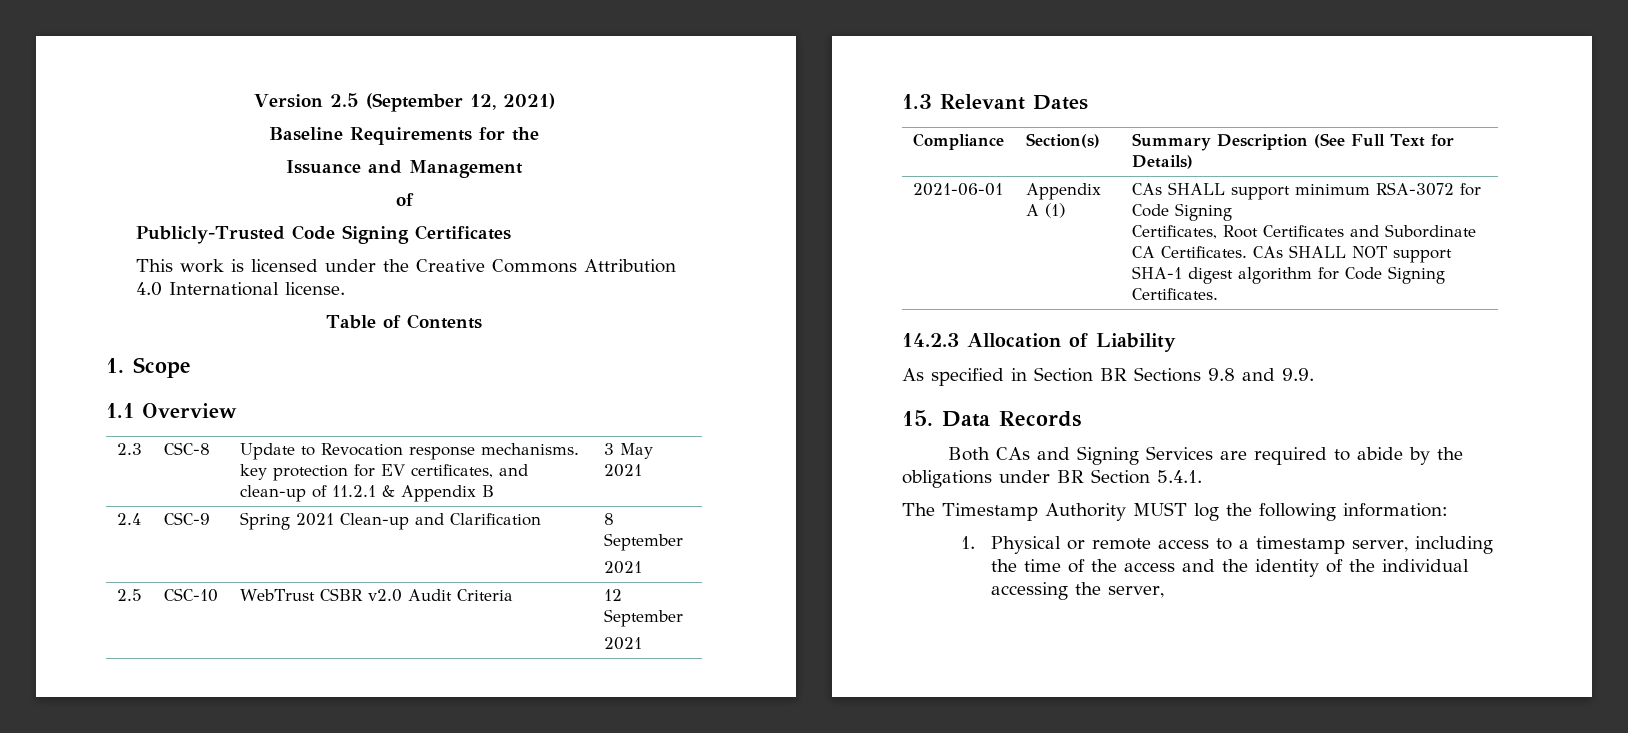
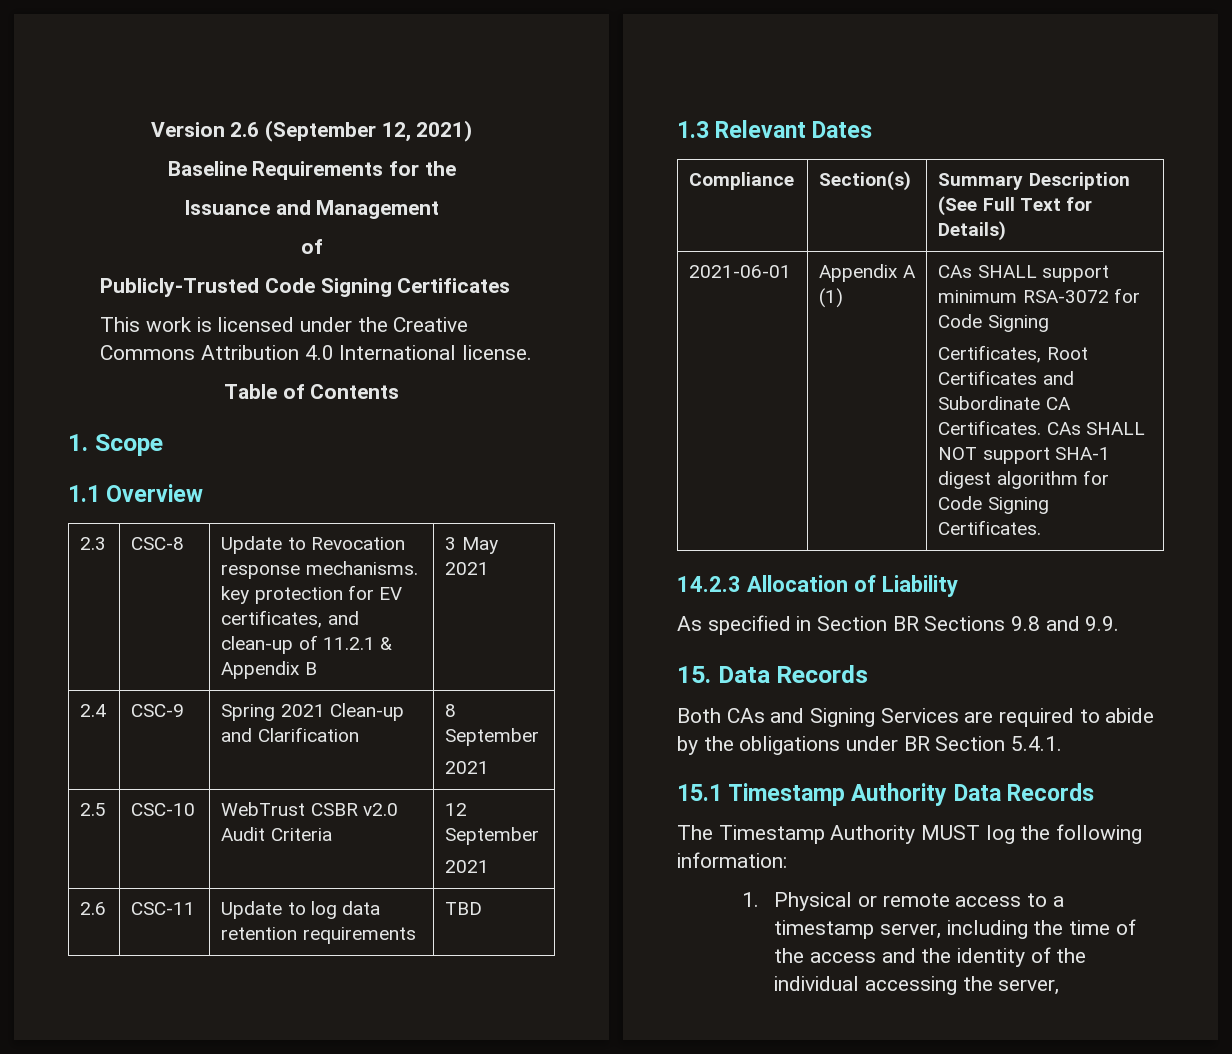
[329,93,359,107] 2.5 -> [230,122,260,137] 2.6
(642, 643) none -> [80,902,107,915] [131,902,196,915] [221,901,380,919] [221,927,416,944] [445,902,483,915] // 2.6 | CSC-11 | Update to log data retention requirements | TBD
(1202, 476) none -> [677,783,1094,806] // 15.1 Timestamp Authority Data Records

